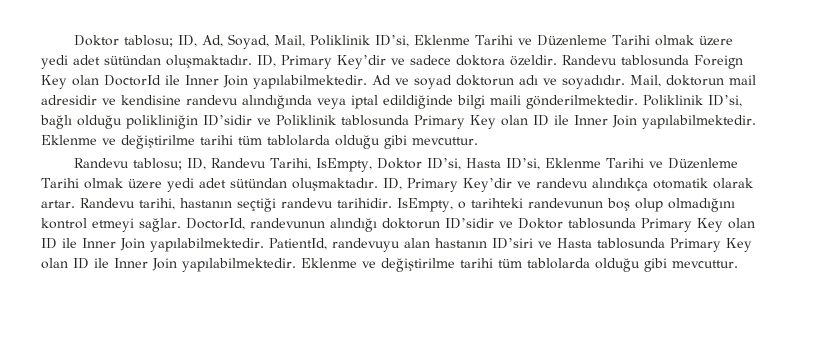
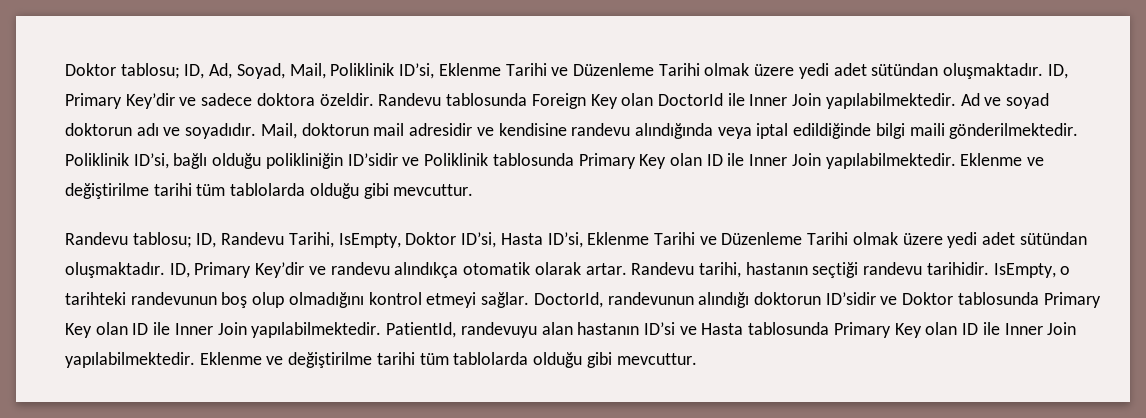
[492,238,533,249] ID’siri -> [643,322,675,335] ID’si

